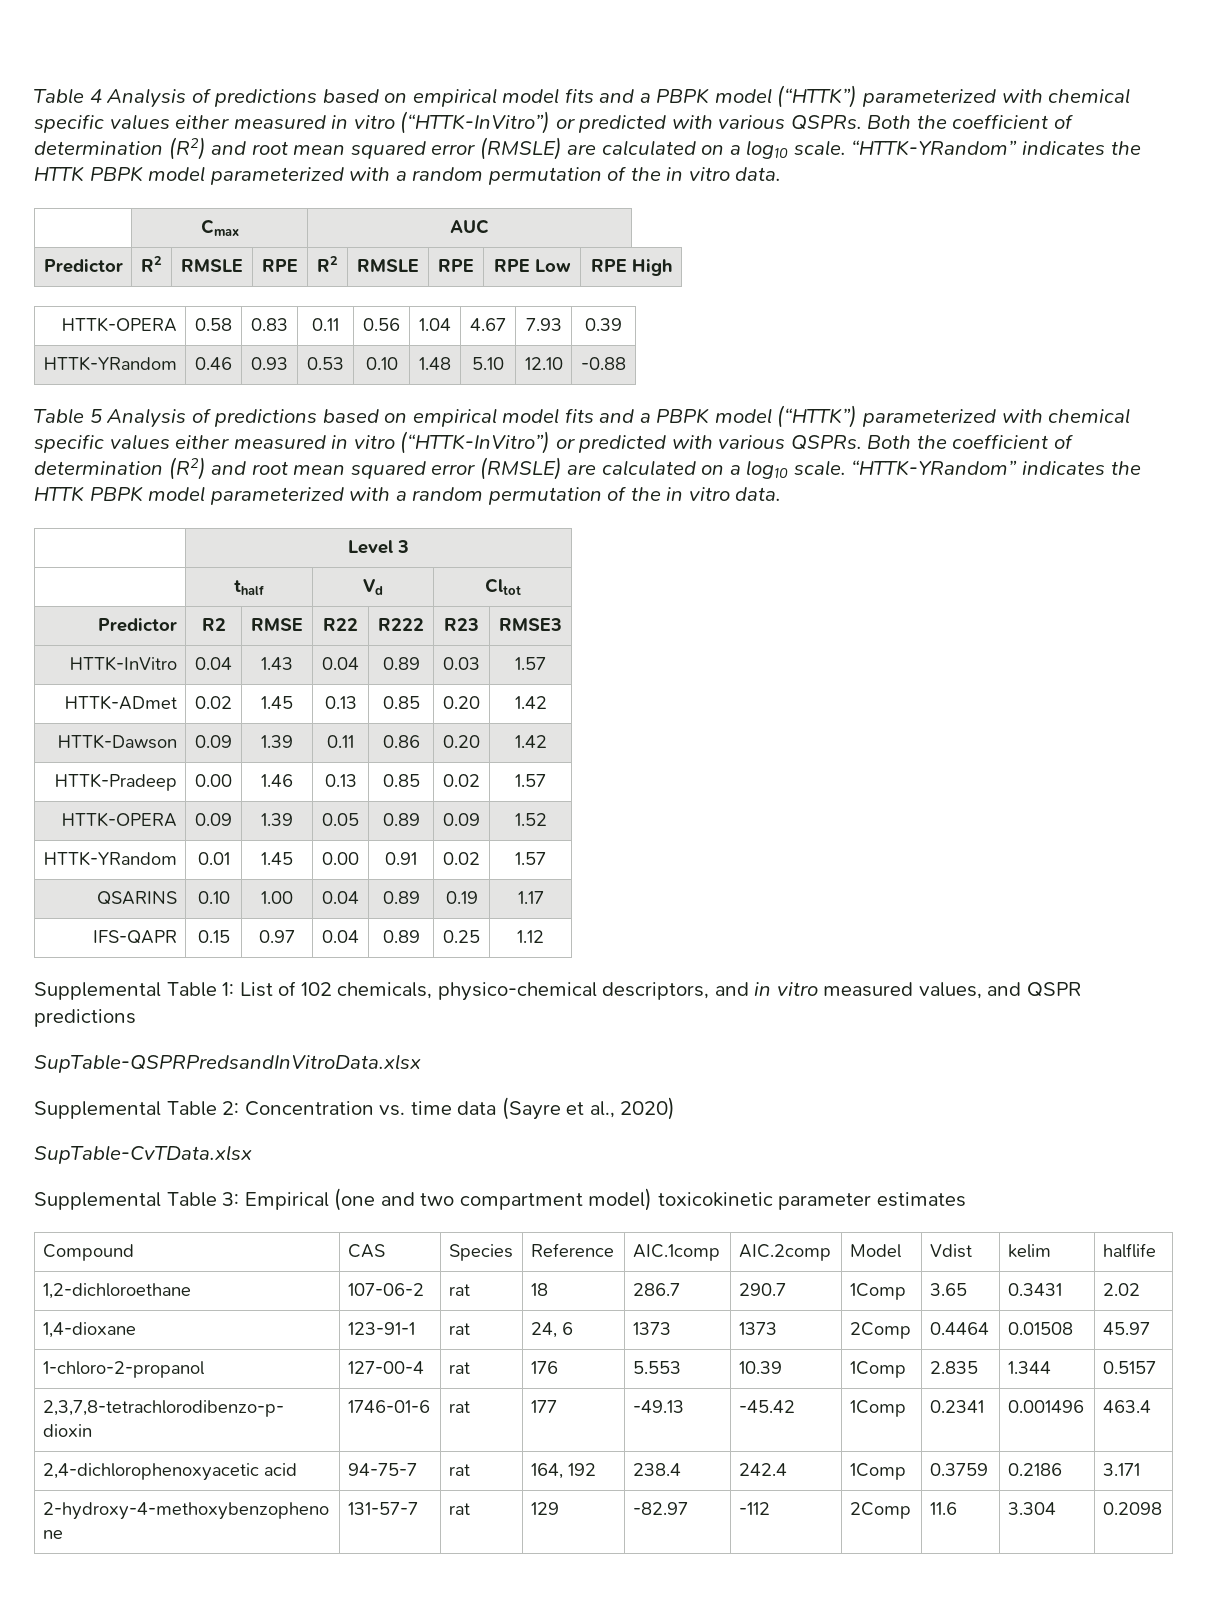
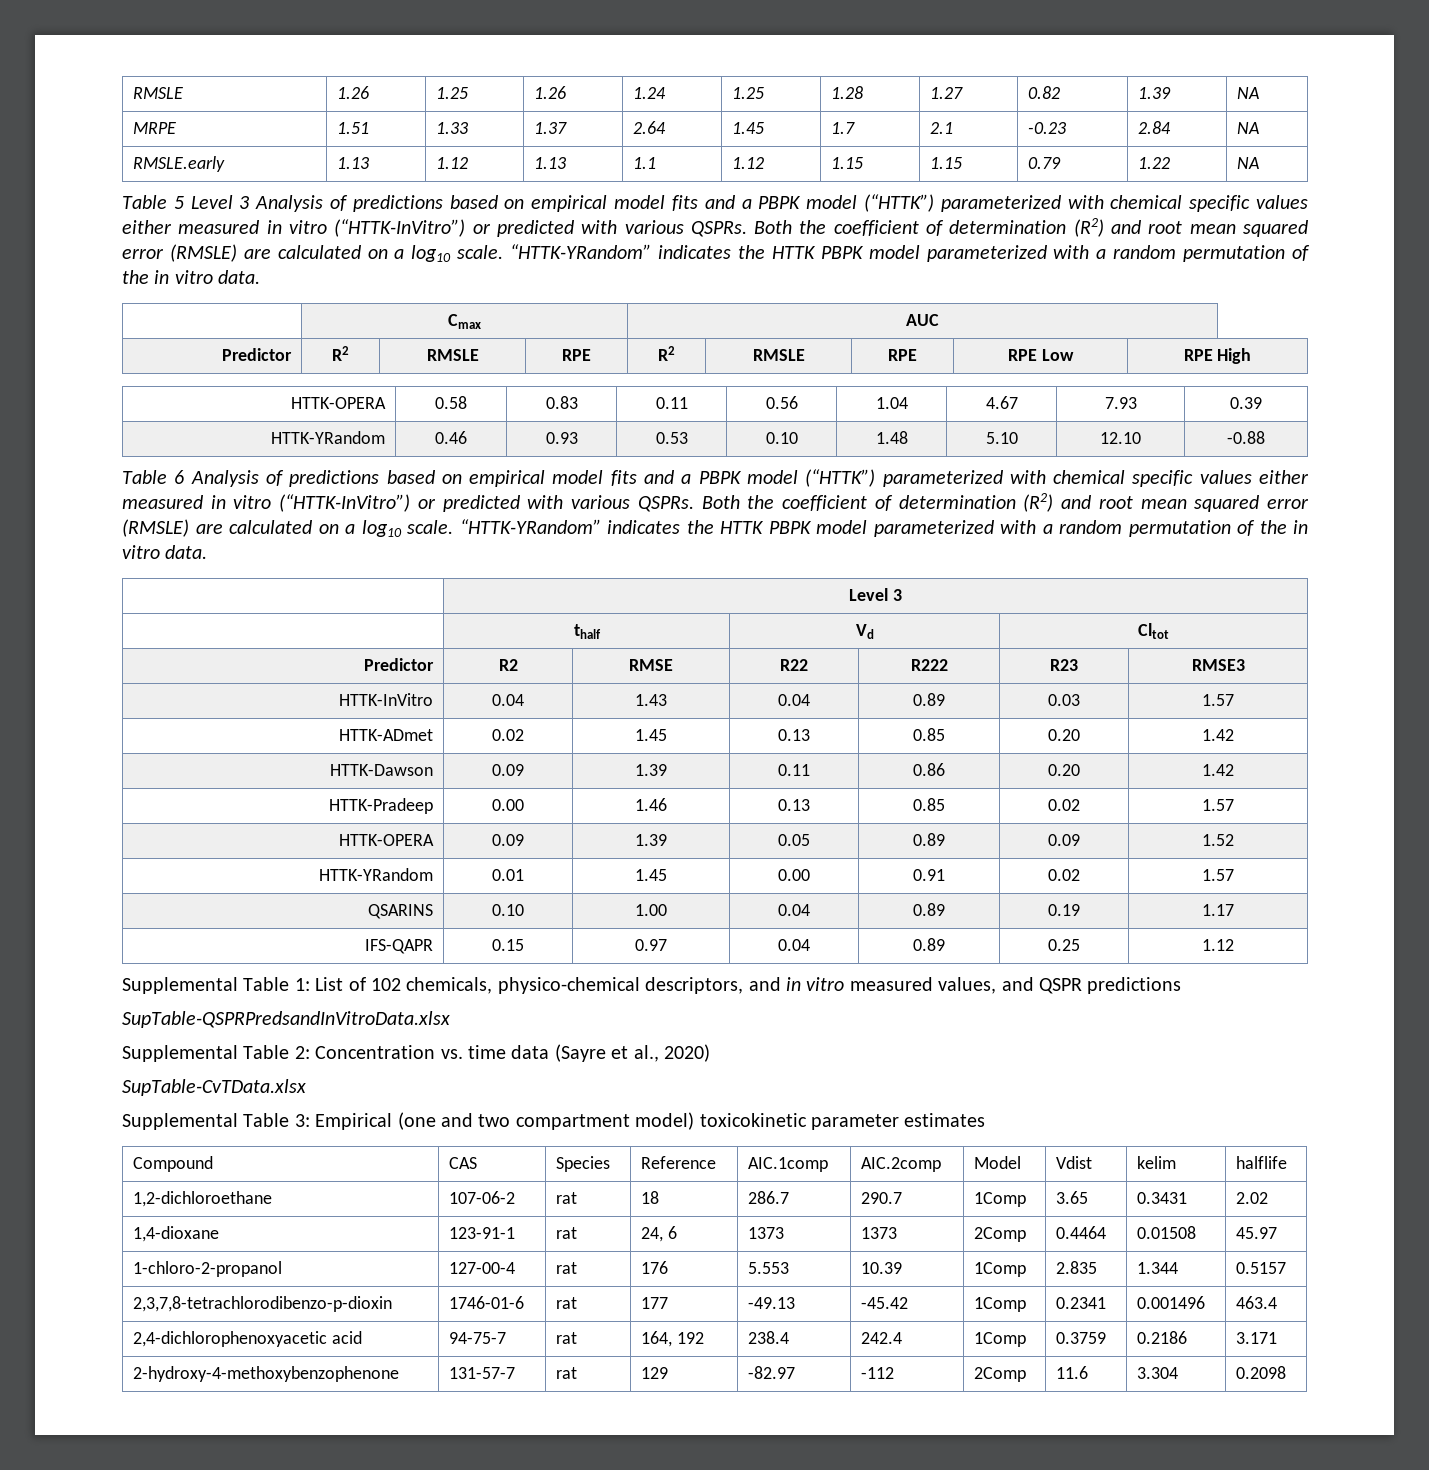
[34,88,102,104] Table 4 -> [133,87,184,99] [337,86,370,99] [436,87,469,99] [534,86,567,99] [633,87,667,99] [732,87,765,99] [831,86,864,99] [930,87,964,99] [1028,86,1061,99] [1138,87,1172,99] [1237,87,1260,99] [133,122,177,134] [337,122,370,134] [436,122,469,134] [534,122,568,134] [633,121,667,134] [732,122,765,134] [831,122,856,134] [930,122,954,134] [1028,122,1067,134] [1138,121,1172,134] [1237,122,1260,134] [133,156,226,172] [337,157,370,169] [436,157,469,169] [534,157,567,169] [633,157,657,169] [732,157,765,169] [831,157,864,169] [930,157,963,169] [1028,157,1062,169] [1138,157,1171,169] [1237,157,1260,169] [122,195,250,209] RMSLE | 1.26 | 1.25 | 1.26 | 1.24 | 1.25 | 1.28 | 1.27 | 0.82 | 1.39 | NA // MRPE | 1.51 | 1.33 | 1.37 | 2.64 | 1.45 | 1.7 | 2.1 | -0.23 | 2.84 | NA // RMSLE.early | 1.13 | 1.12 | 1.13 | 1.1 | 1.12 | 1.15 | 1.15 | 0.79 | 1.22 | NA // Table 5 Level 3
[89,409,102,423] 5 -> [174,470,185,484] 6

